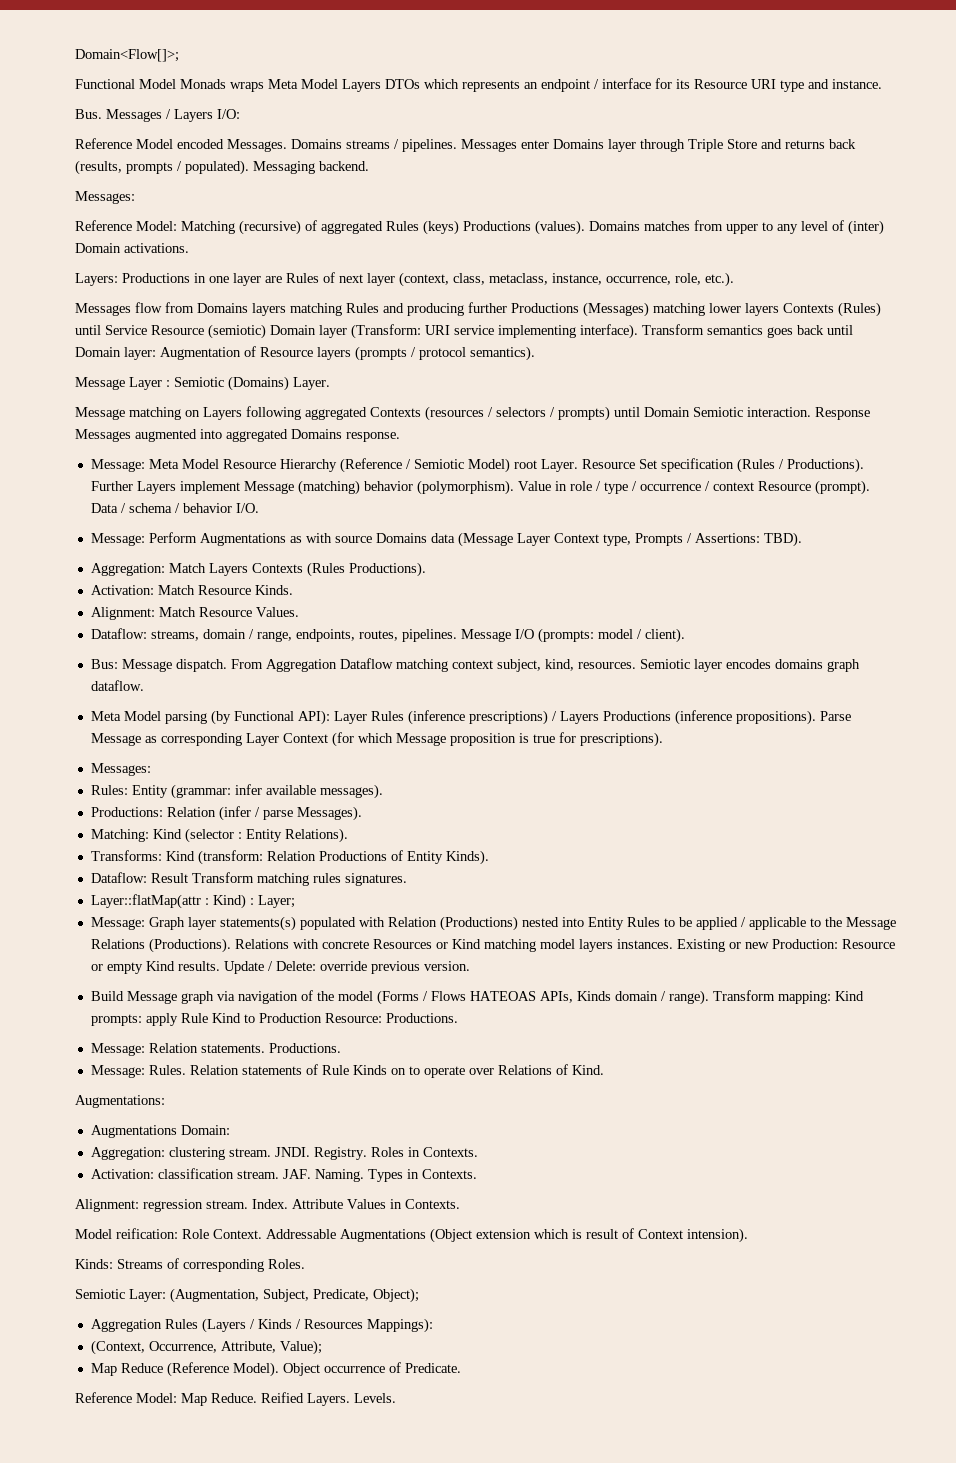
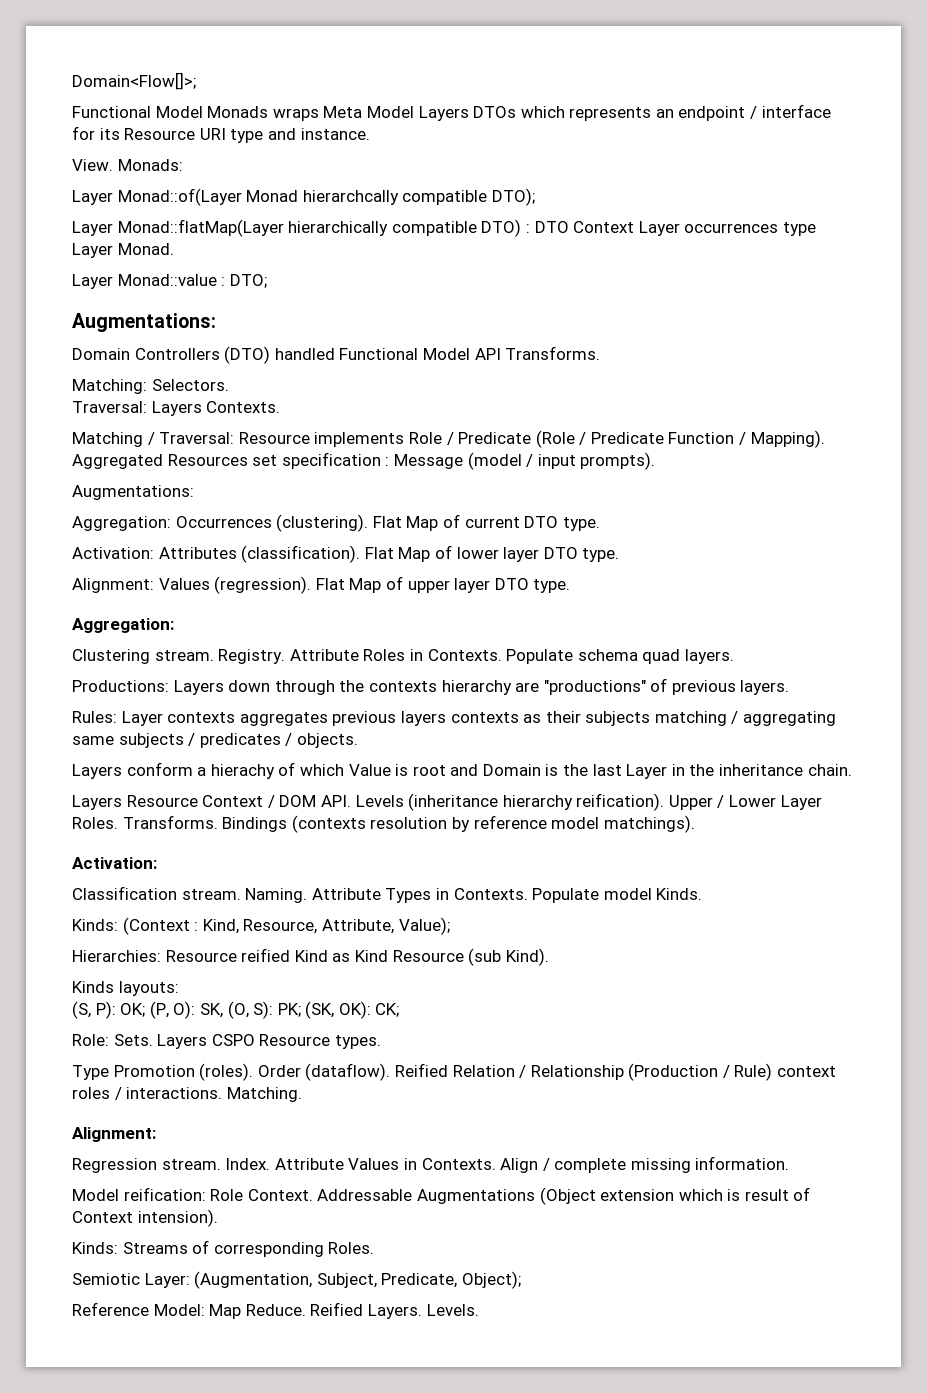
[75,109,240,122] [75,138,856,152] [75,160,369,175] [75,191,135,204] [75,220,884,235] [75,243,189,253] [75,272,734,287] [75,302,881,317] [75,324,853,339] [75,346,535,361] [75,376,330,391] [75,406,870,421] [75,429,400,442] [90,458,864,473] [90,480,870,495] [90,503,259,513] [90,532,802,547] [90,562,426,577] [90,585,293,595] [90,607,299,620] [90,628,685,643] [90,658,860,672] [90,680,144,691] [90,710,851,725] [90,732,663,747] [90,763,151,776] [90,784,383,799] [90,806,362,821] [90,828,348,843] [90,850,489,865] [90,872,407,886] [90,894,295,909] [90,916,896,931] [90,938,895,953] [90,961,470,974] [90,990,864,1005] [90,1013,458,1026] [90,1043,341,1056] [90,1064,604,1078] [75,1095,165,1108] [90,1125,230,1138] [90,1147,478,1160] [90,1168,477,1182] [75,1199,203,1212] Bus. Messages / Layers I/O: // Reference Model encoded Messages. Domains streams / pipelines. Messages enter Domains layer through Triple Store and returns back (results, prompts / populated). Messaging backend. // Messages: // Reference Model: Matching (recursive) of aggregated Rules (keys) Productions (values). Domains matches from upper to any level of (inter) Domain activations. // Layers: Productions in one layer are Rules of next layer (context, class, metaclass, instance, occurrence, role, etc.). // Messages flow from Domains layers matching Rules and producing further Productions (Messages) matching lower layers Contexts (Rules) until Service Resource (semiotic) Domain layer (Transform: URI service implementing interface). Transform semantics goes back until Domain layer: Augmentation of Resource layers (prompts / protocol semantics). // Message Layer : Semiotic (Domains) Layer. // Message matching on Layers following aggregated Contexts (resources / selectors / prompts) until Domain Semiotic interaction. Response Messages augmented into aggregated Domains response. // Message: Meta Model Resource Hierarchy (Reference / Semiotic Model) root Layer. Resource Set specification (Rules / Productions). Further Layers implement Message (matching) behavior (polymorphism). Value in role / type / occurrence / context Resource (prompt). Data / schema / behavior I/O. // Message: Perform Augmentations as with source Domains data (Message Layer Context type, Prompts / Assertions: TBD). // Aggregation: Match Layers Contexts (Rules Productions). // Activation: Match Resource Kinds. // Alignment: Match Resource Values. // Dataflow: streams, domain / range, endpoints, routes, pipelines. Message I/O (prompts: model / client). // Bus: Message dispatch. From Aggregation Dataflow matching context subject, kind, resources. Semiotic layer encodes domains graph dataflow. // Meta Model parsing (by Functional API): Layer Rules (inference prescriptions) / Layers Productions (inference propositions). Parse Message as corresponding Layer Context (for which Message proposition is true for prescriptions). // Messages: // Rules: Entity (grammar: infer available messages). // Productions: Relation (infer / parse Messages). // Matching: Kind (selector : Entity Relations). // Transforms: Kind (transform: Relation Productions of Entity Kinds). // Dataflow: Result Transform matching rules signatures. // Layer::flatMap(attr : Kind) : Layer; // Message: Graph layer statements(s) populated with Relation (Productions) nested into Entity Rules to be applied / applicable to the Message Relations (Productions). Relations with concrete Resources or Kind matching model layers instances. Existing or new Production: Resource or empty Kind results. Update / Delete: override previous version. // Build Message graph via navigation of the model (Forms / Flows HATEOAS APIs, Kinds domain / range). Transform mapping: Kind prompts: apply Rule Kind to Production Resource: Productions. // Message: Relation statements. Productions. // Message: Rules. Relation statements of Rule Kinds on to operate over Relations of Kind. // Augmentations: // Augmentations Domain: // Aggregation: clustering stream. JNDI. Registry. Roles in Contexts. // Activation: classification stream. JAF. Naming. Types in Contexts. // Alignment: regression -> [72,159,183,171] [72,188,535,206] [72,219,816,237] [72,243,174,258] [72,274,267,289] [72,313,216,332] [72,346,601,364] [72,379,229,394] [72,401,281,416] [72,430,825,448] [72,452,656,470] [72,485,194,500] [72,514,600,532] [72,545,620,563] [72,576,571,594] [72,618,174,633] [72,649,734,664] [72,678,790,695] [72,711,837,726] [72,733,358,748] [72,762,852,779] [72,793,822,811] [72,815,695,833] [72,857,157,869] [72,886,703,903] [72,917,450,935] [72,948,549,966] [72,981,179,996] [72,1001,400,1019] [72,1034,381,1049] [72,1063,837,1081] [72,1087,302,1102] [72,1127,156,1142] [72,1158,157,1173] View. Monads: // Layer Monad::of(Layer Monad hierarchcally compatible DTO); // Layer Monad::flatMap(Layer hierarchically compatible DTO) : DTO Context Layer occurrences type Layer Monad. // Layer Monad::value : DTO; // Augmentations: // Domain Controllers (DTO) handled Functional Model API Transforms. // Matching: Selectors. // Traversal: Layers Contexts. // Matching / Traversal: Resource implements Role / Predicate (Role / Predicate Function / Mapping). Aggregated Resources set specification : Message (model / input prompts). // Augmentations: // Aggregation: Occurrences (clustering). Flat Map of current DTO type. // Activation: Attributes (classification). Flat Map of lower layer DTO type. // Alignment: Values (regression). Flat Map of upper layer DTO type. // Aggregation: // Clustering stream. Registry. Attribute Roles in Contexts. Populate schema quad layers. // Productions: Layers down through the contexts hierarchy are "productions" of previous layers. // Rules: Layer contexts aggregates previous layers contexts as their subjects matching / aggregating same subjects / predicates / objects. // Layers conform a hierachy of which Value is root and Domain is the last Layer in the inheritance chain. // Layers Resource Context / DOM API. Levels (inheritance hierarchy reification). Upper / Lower Layer Roles. Transforms. Bindings (contexts resolution by reference model matchings). // Activation: // Classification stream. Naming. Attribute Types in Contexts. Populate model Kinds. // Kinds: (Context : Kind, Resource, Attribute, Value); // Hierarchies: Resource reified Kind as Kind Resource (sub Kind). // Kinds layouts: // (S, P): OK; (P, O): SK, (O, S): PK; (SK, OK): CK; // Role: Sets. Layers CSPO Resource types. // Type Promotion (roles). Order (dataflow). Reified Relation / Relationship (Production / Rule) context roles / interactions. Matching. // Alignment: // Regression
(460, 1204) none -> [500,1156,790,1173] Align / complete missing information.
[90,1318,433,1333] [90,1340,322,1355] [90,1362,461,1377] // Aggregation Rules (Layers / Kinds / Resources Mappings): // (Context, Occurrence, Attribute, Value); // Map Reduce (Reference Model). Object occurrence of Predicate. -> (521, 1280) none

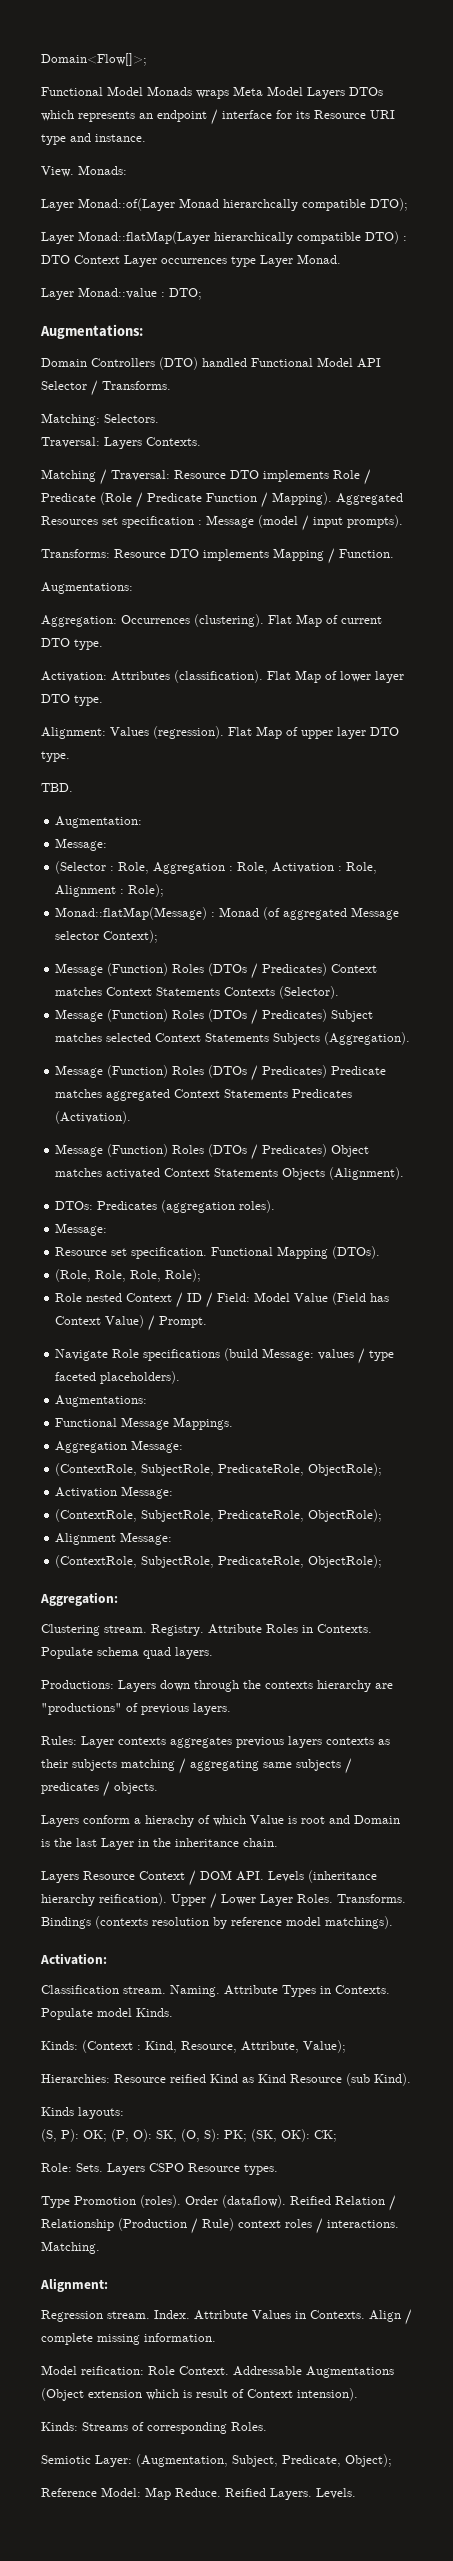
(501, 354) none -> [41,380,98,396] Selector /
(310, 438) none -> [230,470,259,479] DTO
(656, 461) none -> [41,548,394,564] // Transforms: Resource DTO implements Mapping / Function.
(571, 586) none -> [41,783,73,792] [55,816,143,828] [55,838,108,851] [55,861,378,874] [55,884,165,897] [55,907,400,920] [55,930,159,943] [55,963,378,979] [55,986,340,999] [55,1009,374,1025] [55,1032,411,1045] [55,1065,387,1081] [55,1089,353,1101] [55,1111,132,1124] [55,1144,370,1160] [55,1167,405,1180] [55,1200,276,1213] [55,1223,108,1236] [55,1246,381,1259] [55,1269,202,1282] [55,1292,390,1308] [55,1315,208,1331] [55,1348,395,1364] [55,1371,181,1384] [55,1395,148,1407] [55,1417,234,1430] [55,1440,184,1453] [55,1463,383,1476] [55,1486,174,1499] [55,1509,383,1522] [55,1532,173,1545] [55,1555,383,1568] // TBD. // Augmentation: // Message: // (Selector : Role, Aggregation : Role, Activation : Role, Alignment : Role); // Monad::flatMap(Message) : Monad (of aggregated Message selector Context); // Message (Function) Roles (DTOs / Predicates) Context matches Context Statements Contexts (Selector). // Message (Function) Roles (DTOs / Predicates) Subject matches selected Context Statements Subjects (Aggregation). // Message (Function) Roles (DTOs / Predicates) Predicate matches aggregated Context Statements Predicates (Activation). // Message (Function) Roles (DTOs / Predicates) Object matches activated Context Statements Objects (Alignment). // DTOs: Predicates (aggregation roles). // Message: // Resource set specification. Functional Mapping (DTOs). // (Role, Role, Role, Role); // Role nested Context / ID / Field: Model Value (Field has Context Value) / Prompt. // Navigate Role specifications (build Message: values / type faceted placeholders). // Augmentations: // Functional Message Mappings. // Aggregation Message: // (ContextRole, SubjectRole, PredicateRole, ObjectRole); // Activation Message: // (ContextRole, SubjectRole, PredicateRole, ObjectRole); // Alignment Message: // (ContextRole, SubjectRole, PredicateRole, ObjectRole);

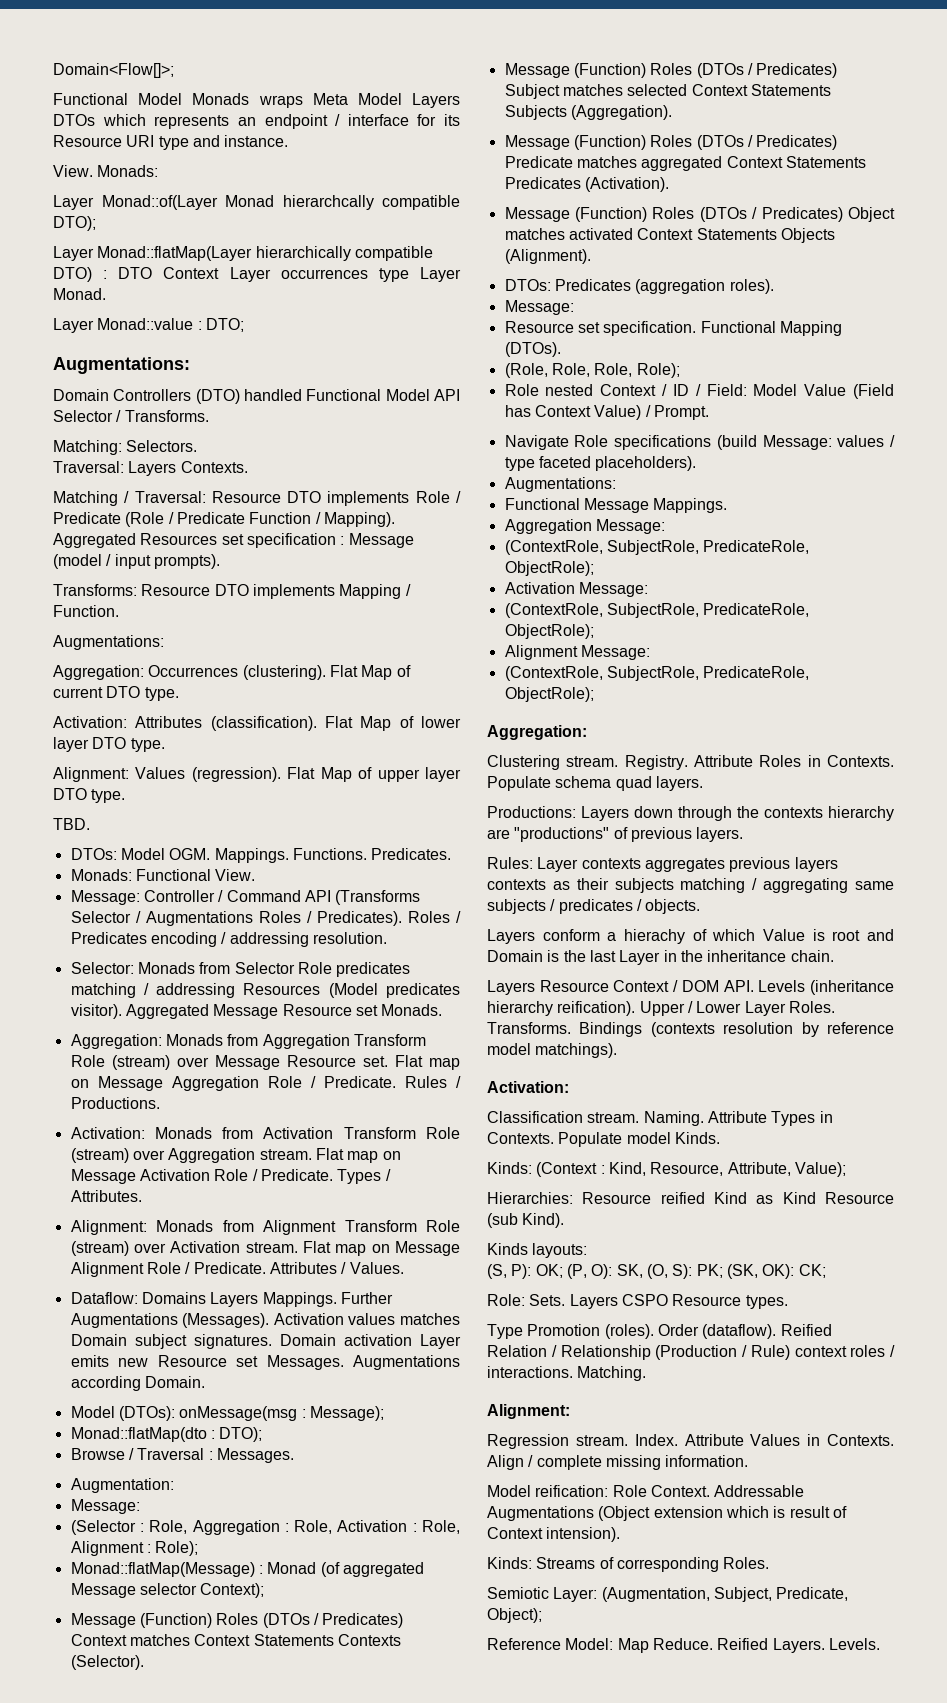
(73, 787) none -> [70,848,452,863] [70,869,256,881] [70,890,421,905] [70,911,462,926] [70,932,387,947] [70,962,411,977] [70,983,461,998] [70,1004,443,1019] [70,1034,426,1049] [70,1055,461,1070] [70,1076,462,1091] [70,1097,160,1109] [70,1127,461,1139] [70,1148,401,1163] [70,1169,391,1184] [70,1190,142,1202] [70,1220,460,1235] [70,1241,460,1256] [70,1262,404,1277] [70,1292,393,1307] [70,1313,460,1328] [70,1334,461,1349] [70,1355,460,1370] [70,1376,205,1391] [70,1406,384,1421] [70,1427,263,1442] [70,1448,294,1463] // DTOs: Model OGM. Mappings. Functions. Predicates. // Monads: Functional View. // Message: Controller / Command API (Transforms Selector / Augmentations Roles / Predicates). Roles / Predicates encoding / addressing resolution. // Selector: Monads from Selector Role predicates matching / addressing Resources (Model predicates visitor). Aggregated Message Resource set Monads. // Aggregation: Monads from Aggregation Transform Role (stream) over Message Resource set. Flat map on Message Aggregation Role / Predicate. Rules / Productions. // Activation: Monads from Activation Transform Role (stream) over Aggregation stream. Flat map on Message Activation Role / Predicate. Types / Attributes. // Alignment: Monads from Alignment Transform Role (stream) over Activation stream. Flat map on Message Alignment Role / Predicate. Attributes / Values. // Dataflow: Domains Layers Mappings. Further Augmentations (Messages). Activation values matches Domain subject signatures. Domain activation Layer emits new Resource set Messages. Augmentations according Domain. // Model (DTOs): onMessage(msg : Message); // Monad::flatMap(dto : DTO); // Browse / Traversal : Messages.

